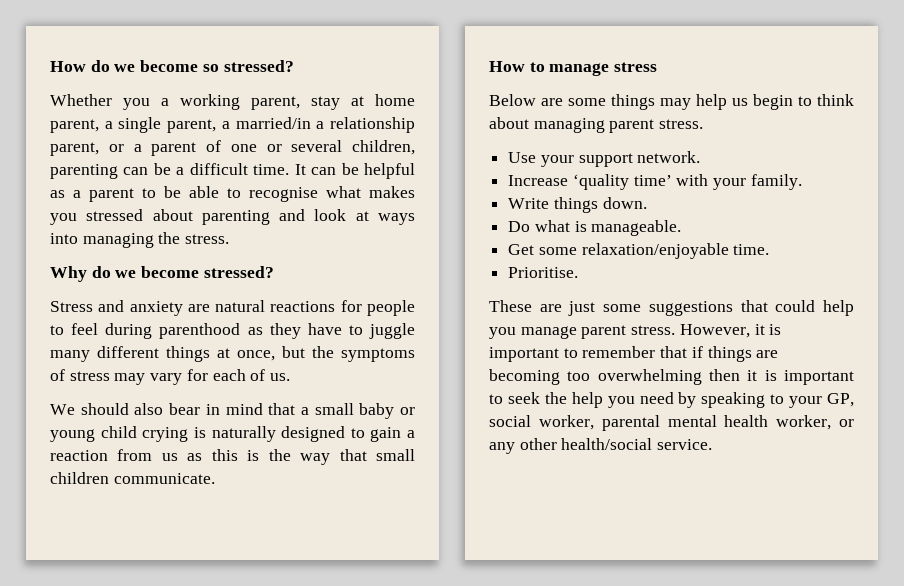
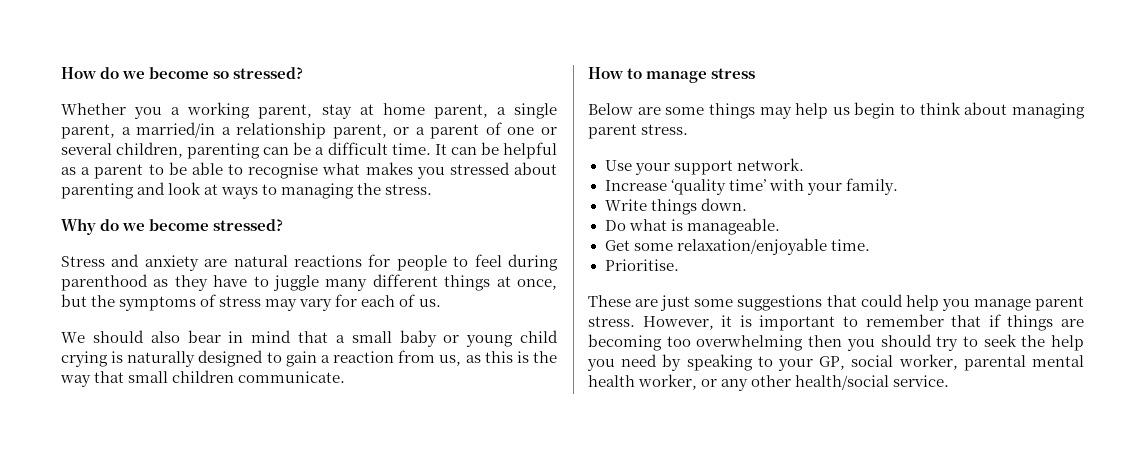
[50,233,78,244] into -> [262,184,278,195] to
[161,453,178,461] us -> [439,355,462,366] us,
[747,370,854,385] it is important -> [846,334,959,351] you should try

